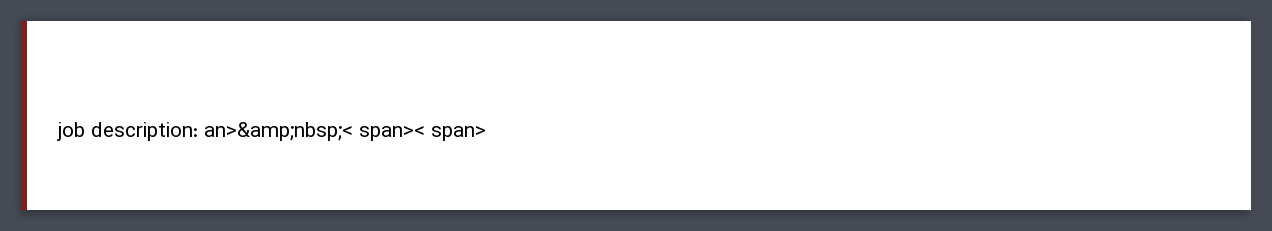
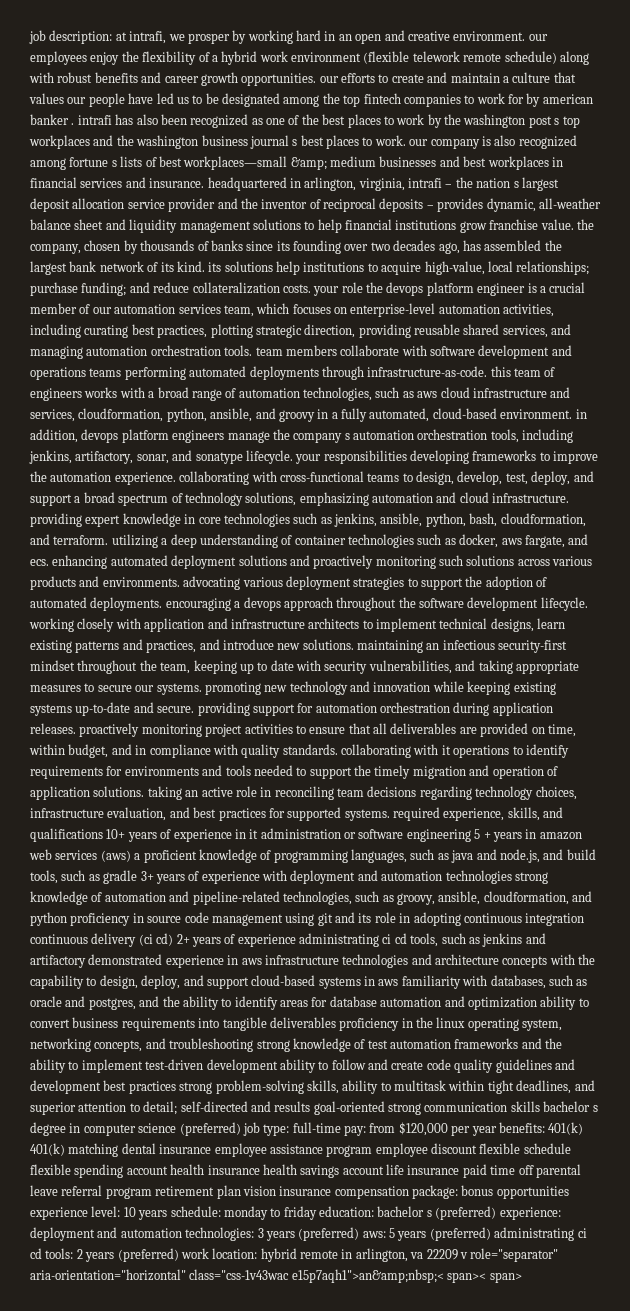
[204,122,353,141] an>&amp;nbsp;< -> [115,30,548,44] [30,51,589,65] [29,72,576,86] [29,93,593,107] [30,114,580,128] [29,135,577,149] [30,156,563,170] [30,177,559,191] [30,198,601,212] [30,219,594,233] [30,240,562,254] [30,261,590,275] [30,282,586,296] [30,303,555,317] [30,324,572,338] [30,345,572,359] [30,366,556,380] [30,387,571,401] [30,408,587,422] [30,429,574,443] [29,450,599,464] [30,471,594,485] [30,492,570,506] [30,513,586,527] [30,534,589,548] [30,555,593,569] [30,576,548,590] [30,597,588,611] [29,618,566,632] [30,639,568,653] [30,660,579,674] [30,681,556,695] [30,702,553,716] [30,723,576,737] [29,744,569,758] [30,765,558,779] [30,786,577,800] [30,807,564,821] [30,828,582,842] [29,849,596,863] [30,870,548,884] [30,891,593,905] [30,912,585,926] [30,933,546,947] [30,954,596,968] [30,975,588,989] [30,996,589,1010] [30,1017,563,1031] [30,1038,563,1052] [30,1059,575,1073] [30,1080,595,1094] [30,1101,598,1115] [30,1122,584,1136] [30,1143,571,1157] [30,1164,581,1178] [30,1185,569,1199] [30,1206,561,1220] [30,1227,587,1241] [30,1248,559,1262] [30,1269,444,1283] at intrafi, we prosper by working hard in an open and creative environment. our employees enjoy the flexibility of a hybrid work environment (flexible telework remote schedule) along with robust benefits and career growth opportunities. our efforts to create and maintain a culture that values our people have led us to be designated among the top fintech companies to work for by american banker . intrafi has also been recognized as one of the best places to work by the washington post s top workplaces and the washington business journal s best places to work. our company is also recognized among fortune s lists of best workplaces—small &amp; medium businesses and best workplaces in financial services and insurance. headquartered in arlington, virginia, intrafi – the nation s largest deposit allocation service provider and the inventor of reciprocal deposits – provides dynamic, all-weather balance sheet and liquidity management solutions to help financial institutions grow franchise value. the company, chosen by thousands of banks since its founding over two decades ago, has assembled the largest bank network of its kind. its solutions help institutions to acquire high-value, local relationships; purchase funding; and reduce collateralization costs. your role the devops platform engineer is a crucial member of our automation services team, which focuses on enterprise-level automation activities, including curating best practices, plotting strategic direction, providing reusable shared services, and managing automation orchestration tools. team members collaborate with software development and operations teams performing automated deployments through infrastructure-as-code. this team of engineers works with a broad range of automation technologies, such as aws cloud infrastructure and services, cloudformation, python, ansible, and groovy in a fully automated, cloud-based environment. in addition, devops platform engineers manage the company s automation orchestration tools, including jenkins, artifactory, sonar, and sonatype lifecycle. your responsibilities developing frameworks to improve the automation experience. collaborating with cross-functional teams to design, develop, test, deploy, and support a broad spectrum of technology solutions, emphasizing automation and cloud infrastructure. providing expert knowledge in core technologies such as jenkins, ansible, python, bash, cloudformation, and terraform. utilizing a deep understanding of container technologies such as docker, aws fargate, and ecs. enhancing automated deployment solutions and proactively monitoring such solutions across various products and environments. advocating various deployment strategies to support the adoption of automated deployments. encouraging a devops approach throughout the software development lifecycle. working closely with application and infrastructure architects to implement technical designs, learn existing patterns and practices, and introduce new solutions. maintaining an infectious security-first mindset throughout the team, keeping up to date with security vulnerabilities, and taking appropriate measures to secure our systems. promoting new technology and innovation while keeping existing systems up-to-date and secure. providing support for automation orchestration during application releases. proactively monitoring project activities to ensure that all deliverables are provided on time, within budget, and in compliance with quality standards. collaborating with it operations to identify requirements for environments and tools needed to support the timely migration and operation of application solutions. taking an active role in reconciling team decisions regarding technology choices, infrastructure evaluation, and best practices for supported systems. required experience, skills, and qualifications 10+ years of experience in it administration or software engineering 5 + years in amazon web services (aws) a proficient knowledge of programming languages, such as java and node.js, and build tools, such as gradle 3+ years of experience with deployment and automation technologies strong knowledge of automation and pipeline-related technologies, such as groovy, ansible, cloudformation, and python proficiency in source code management using git and its role in adopting continuous integration continuous delivery (ci cd) 2+ years of experience administrating ci cd tools, such as jenkins and artifactory demonstrated experience in aws infrastructure technologies and architecture concepts with the capability to design, deploy, and support cloud-based systems in aws familiarity with databases, such as oracle and postgres, and the ability to identify areas for database automation and optimization ability to convert business requirements into tangible deliverables proficiency in the linux operating system, networking concepts, and troubleshooting strong knowledge of test automation frameworks and the ability to implement test-driven development ability to follow and create code quality guidelines and development best practices strong problem-solving skills, ability to multitask within tight deadlines, and superior attention to detail; self-directed and results goal-oriented strong communication skills bachelor s degree in computer science (preferred) job type: full-time pay: from $120,000 per year benefits: 401(k) 401(k) matching dental insurance employee assistance program employee discount flexible schedule flexible spending account health insurance health savings account life insurance paid time off parental leave referral program retirement plan vision insurance compensation package: bonus opportunities experience level: 10 years schedule: monday to friday education: bachelor s (preferred) experience: deployment and automation technologies: 3 years (preferred) aws: 5 years (preferred) administrating ci cd tools: 2 years (preferred) work location: hybrid remote in arlington, va 22209 v role="separator" aria-orientation="horizontal" class="css-1v43wac e15p7aqh1">an&amp;nbsp;<

